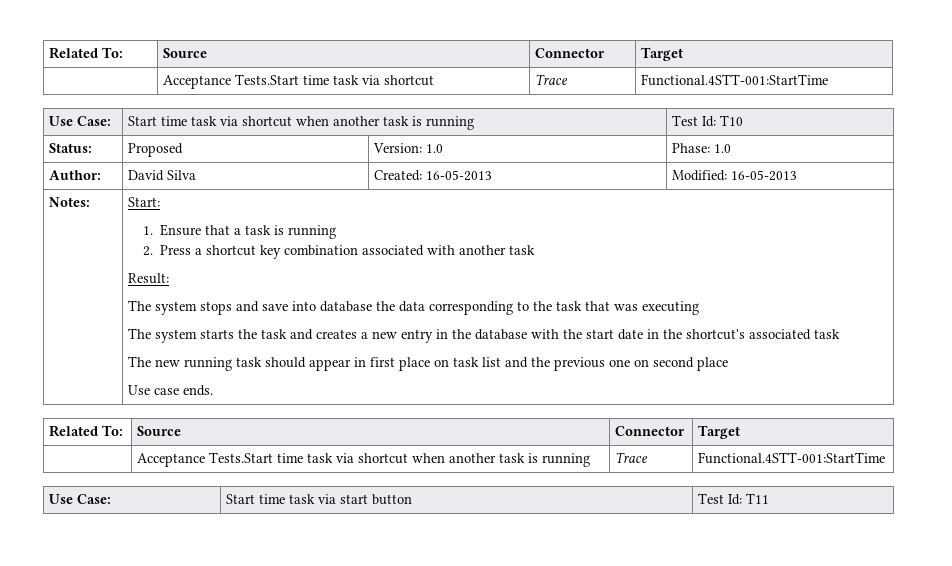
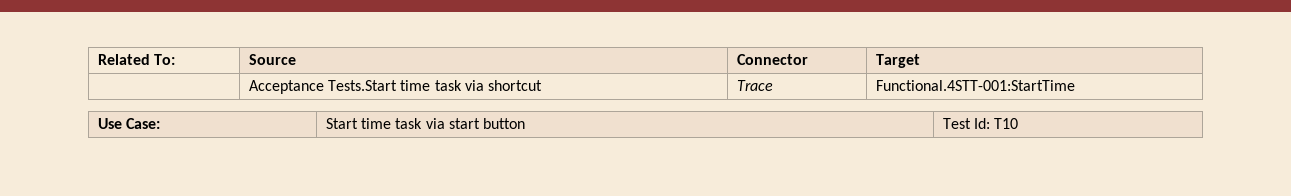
[49,116,112,126] [128,116,475,130] [672,115,744,127] [49,143,93,153] [128,143,184,157] [373,143,444,153] [672,143,732,153] [49,170,102,180] [128,170,197,181] [374,170,493,181] [672,170,798,181] [49,197,91,207] [128,197,161,207] [143,224,337,239] [143,245,536,259] [128,273,170,284] [128,300,700,315] [128,328,841,343] [128,356,729,371] [128,385,214,396] [49,425,124,437] [137,426,182,436] [615,426,686,436] [698,425,741,439] [137,452,591,467] [615,452,649,463] [698,452,886,464] // Use Case: | Start time task via shortcut when another task is running | Test Id: T10 // Status: | Proposed | Version: 1.0 | Phase: 1.0 // Author: | David Silva | Created: 16-05-2013 | Modified: 16-05-2013 // Notes: | Start: // 1. Ensure that a task is running // 2. Press a shortcut key combination associated with another task // Result: // The system stops and save into database the data corresponding to the task that was executing // The system starts the task and creates a new entry in the database with the start date in the shortcut's associated task // The new running task should appear in first place on task list and the previous one on second place // Use case ends. // Related To: | Source | Connector | Target // | Acceptance Tests.Start time task via shortcut when another task is running | Trace | Functional.4STT-001:StartTime -> (1075, 85) none
[746,493,770,504] T11 -> [994,118,1019,129] T10

